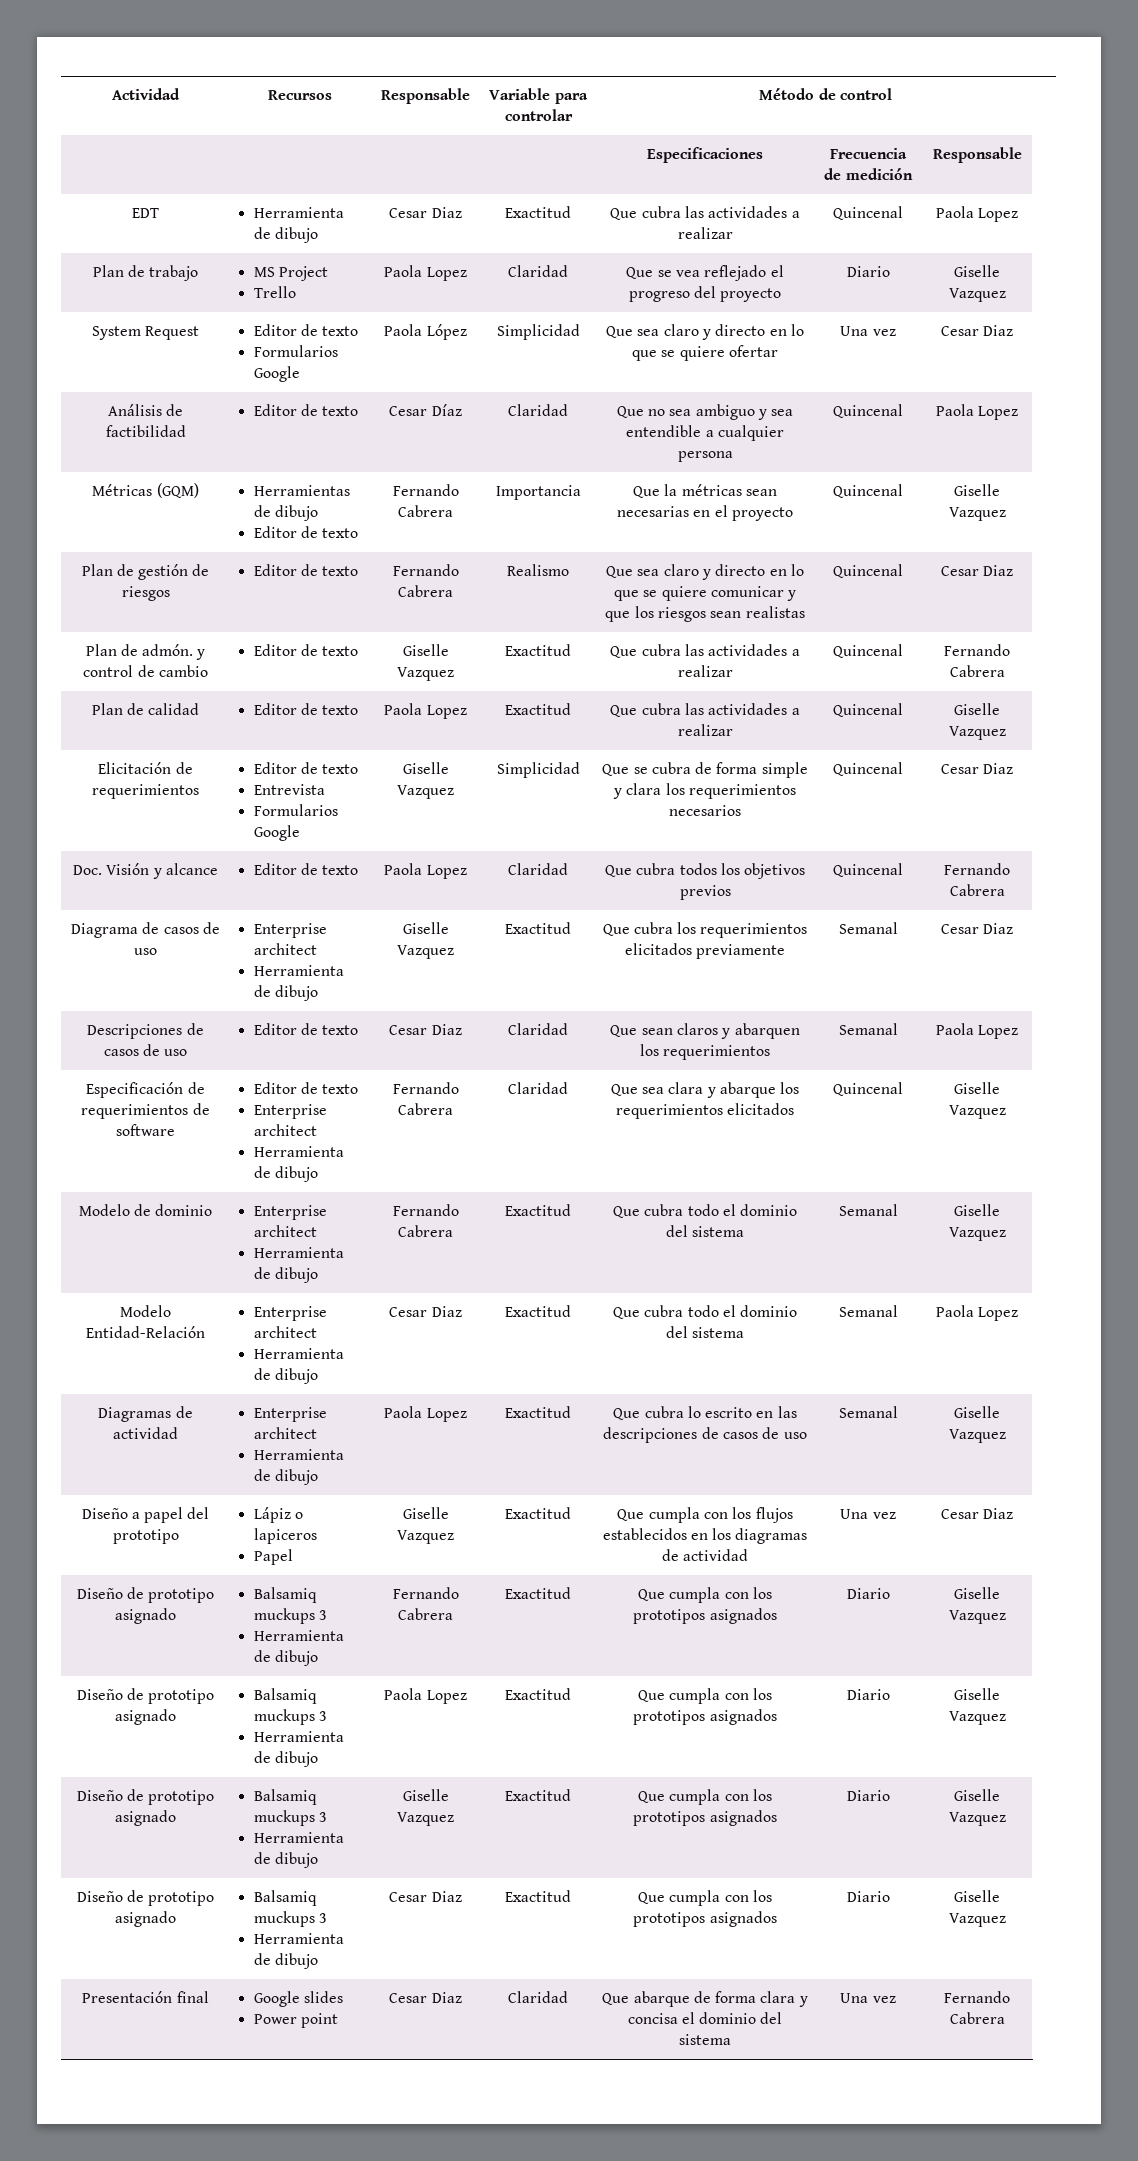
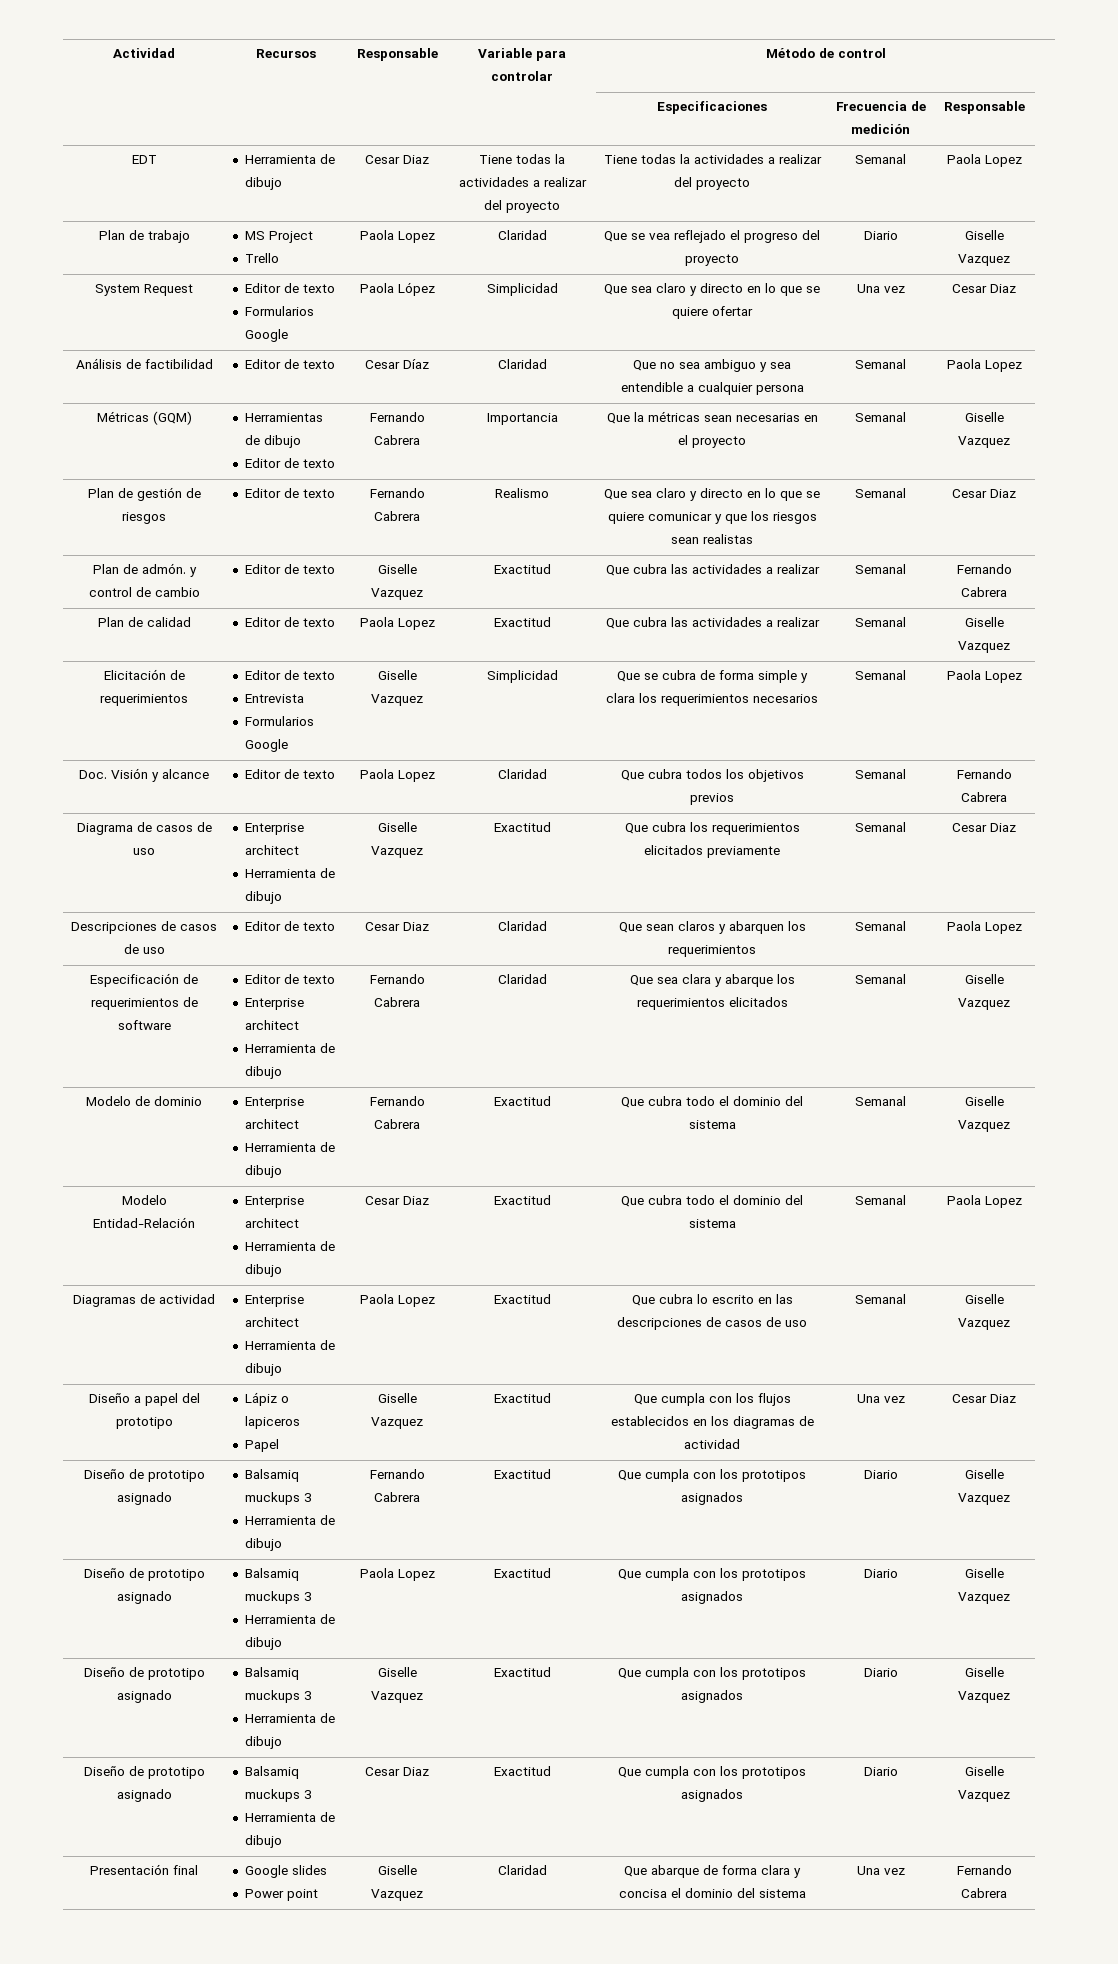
[505,206,571,218] [610,206,800,220] [677,227,733,239] [833,206,903,220] Exactitud | Que cubra las actividades a realizar | Quincenal -> [479,154,565,164] [458,177,587,187] [484,200,560,213] [603,154,822,164] [674,177,750,190] [855,154,906,164] Tiene todas la actividades a realizar del proyecto | Tiene todas la actividades a realizar del proyecto | Semanal
[833,404,903,418] Quincenal -> [855,359,906,369] Semanal
[833,484,903,498] Quincenal -> [855,412,906,422] Semanal
[833,564,903,578] Quincenal -> [855,488,906,498] Semanal
[833,644,903,658] Quincenal -> [855,564,906,574] Semanal
[833,703,903,717] Quincenal -> [855,617,906,627] Semanal
[833,762,903,776] [940,763,1014,774] Quincenal | Cesar Diaz -> [855,670,906,680] [946,670,1022,683] Semanal | Paola Lopez
[833,863,903,877] Quincenal -> [855,769,906,779] Semanal
[833,1082,903,1096] Quincenal -> [855,974,906,984] Semanal
[389,1992,462,2003] Cesar Diaz -> [377,1865,417,1875] [371,1889,423,1901] Giselle Vazquez

